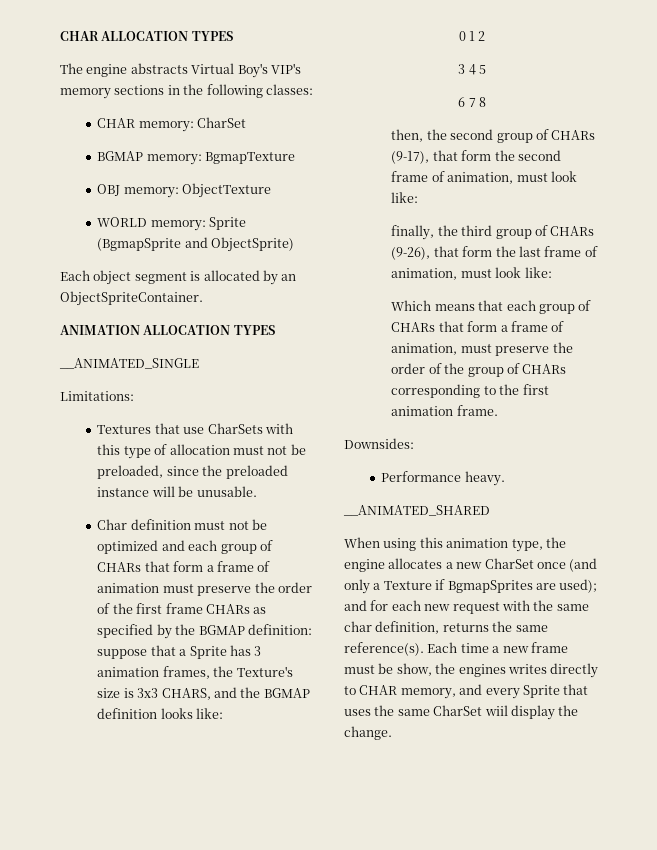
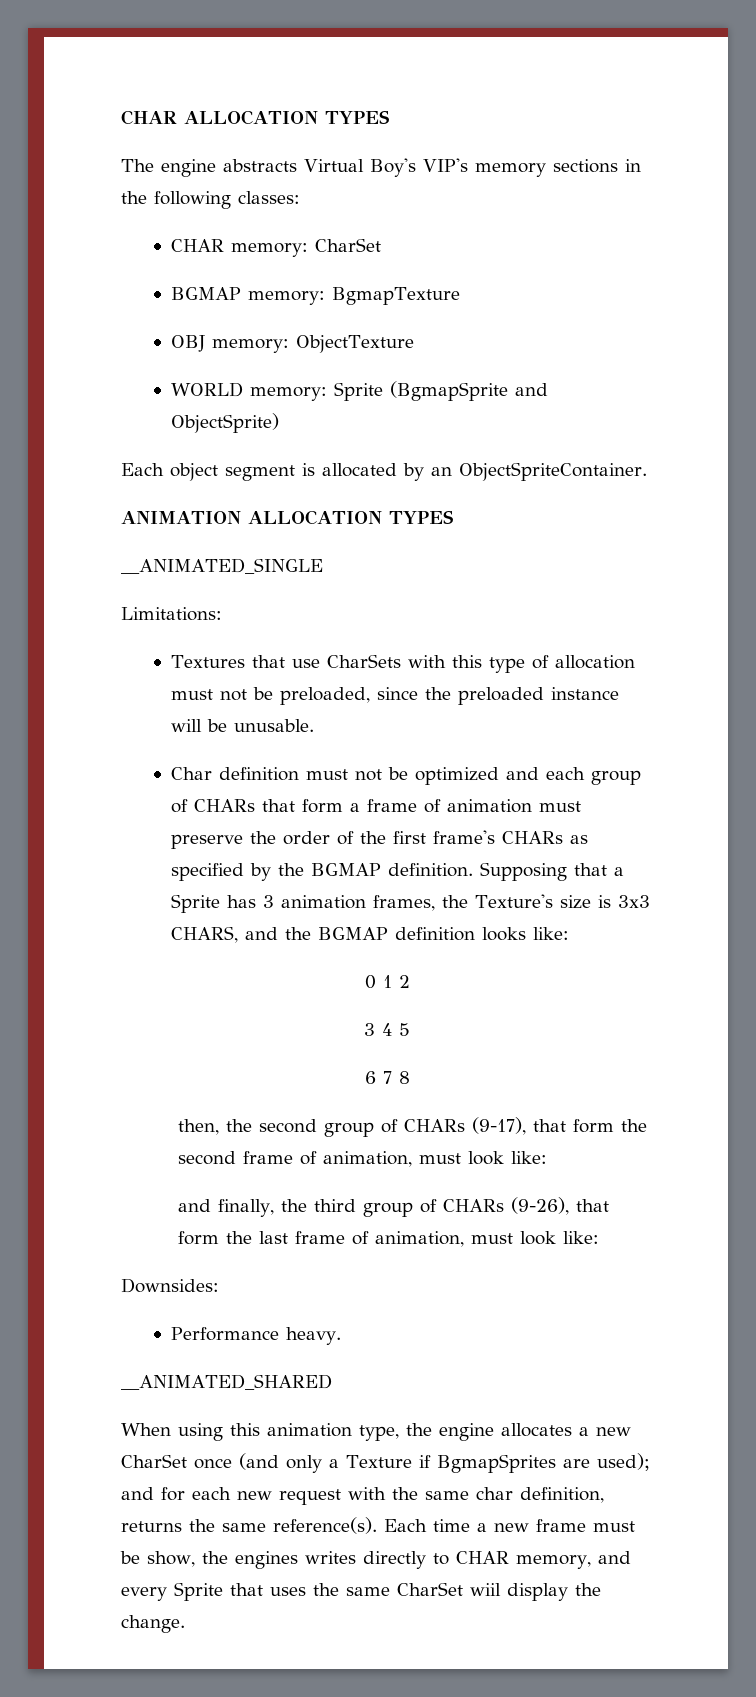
[165,603,203,614] frame -> [432,830,495,844] frame's
[247,624,312,635] [97,649,148,659] definition: suppose -> [387,862,567,881] definition. Supposing
(419, 197) none -> [178,1199,212,1212] and
[391,300,592,314] [391,321,565,332] [391,342,573,356] [391,363,567,377] [391,384,549,398] [391,405,498,416] // Which means that each group of CHARs that form a frame of animation, must preserve the order of the group of CHARs corresponding to the first animation frame. -> (600, 1237) none

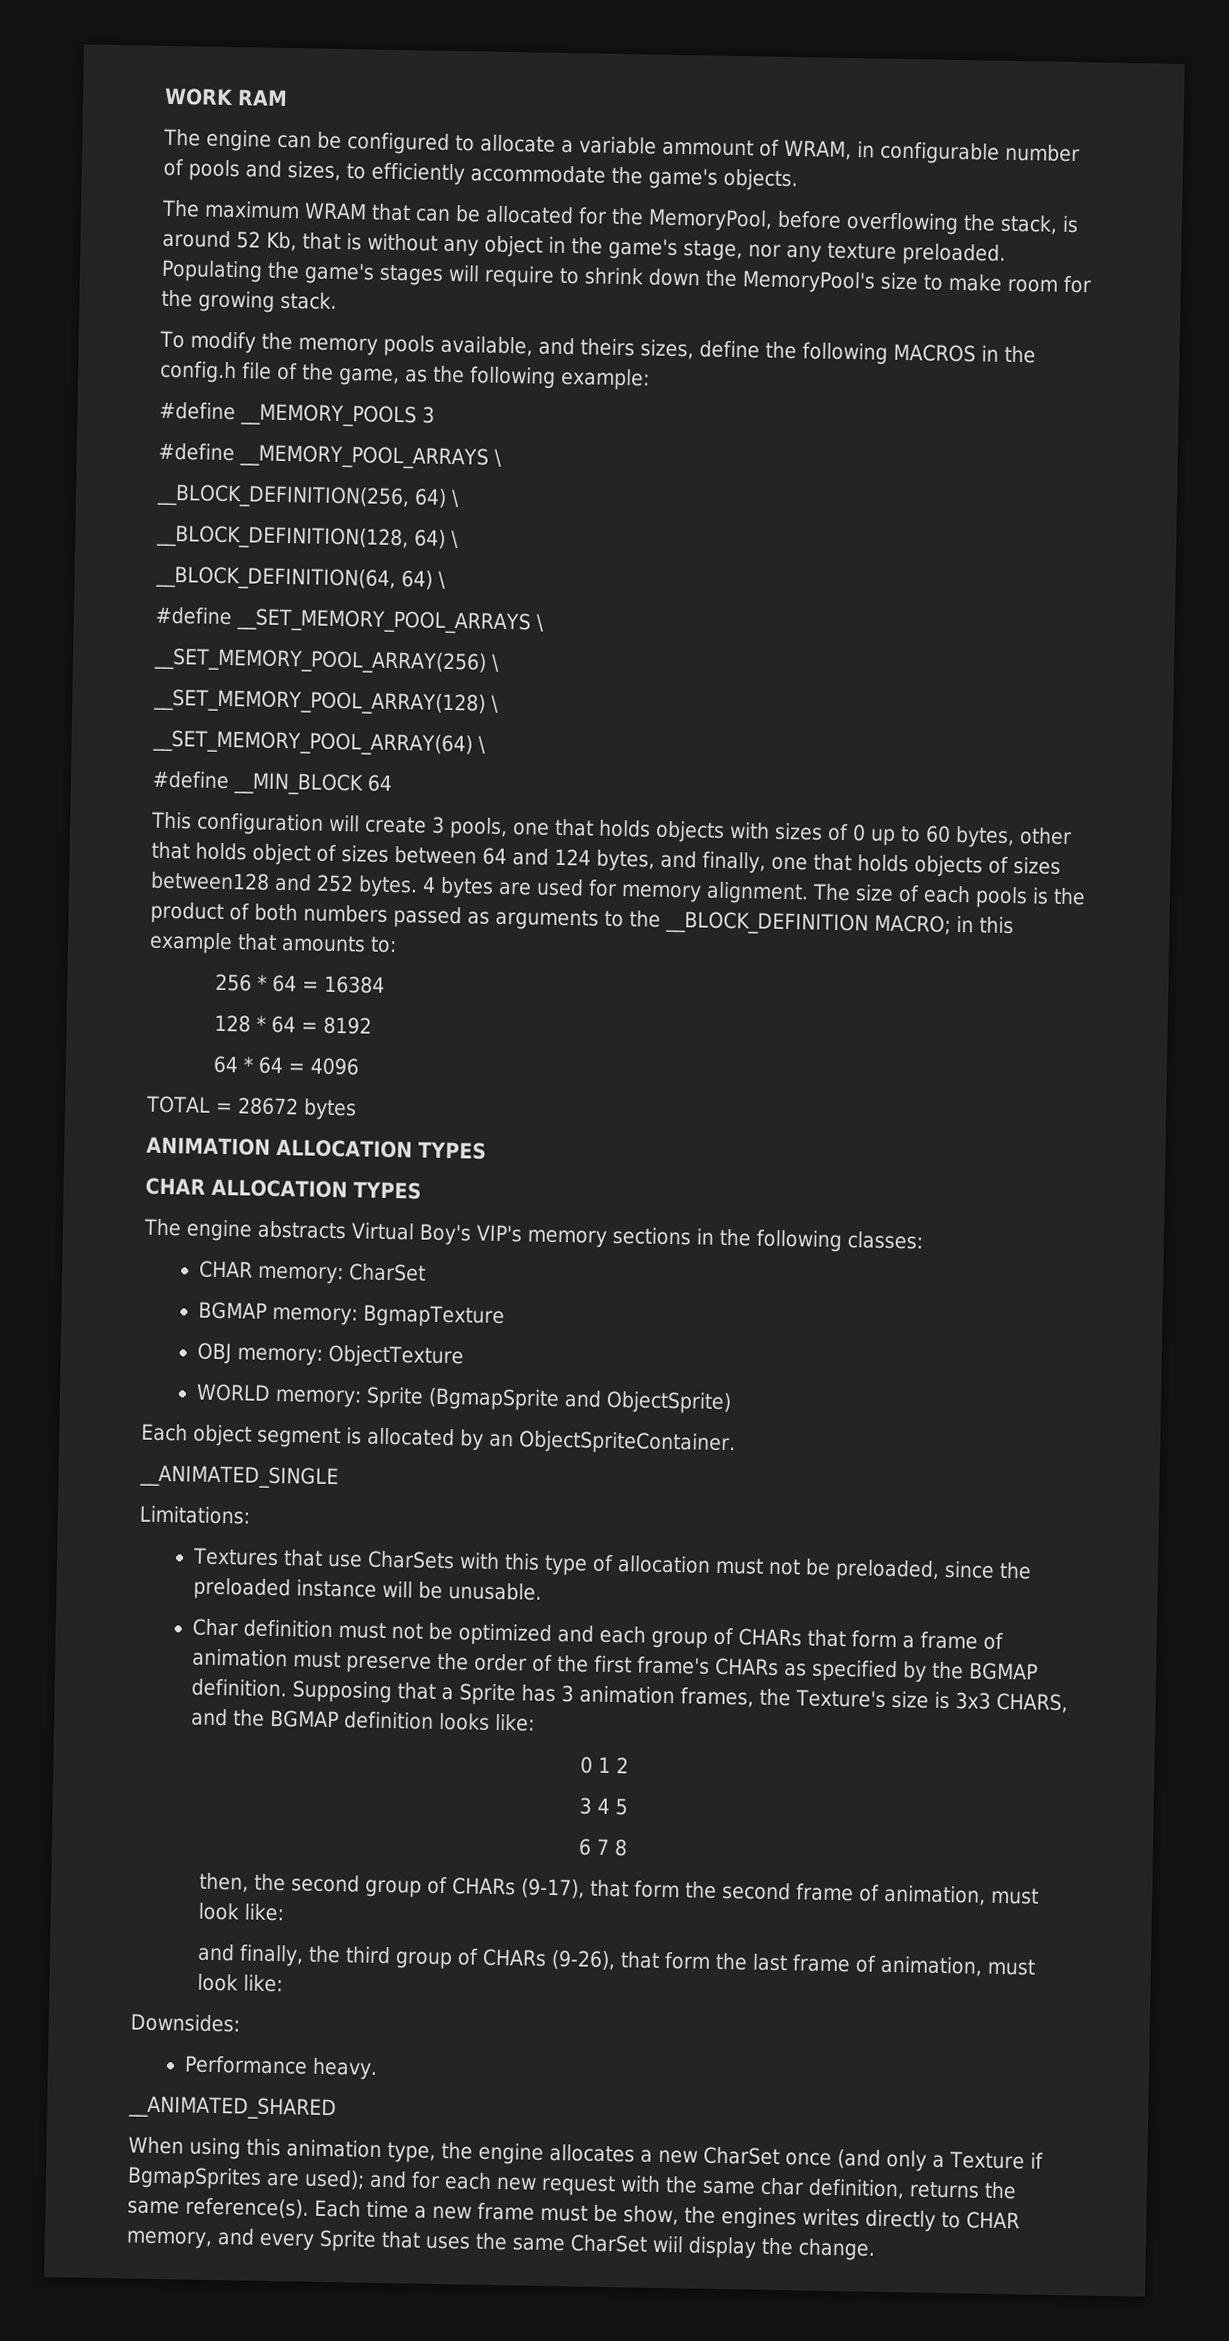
(121, 117) none -> [164,87,288,107] [163,128,1080,165] [163,158,798,192] [161,199,1079,235] [162,229,1006,266] [161,259,1091,294] [161,289,337,313] [159,330,1036,365] [159,360,650,391] [159,401,435,428] [158,442,502,470] [156,483,460,510] [156,524,459,551] [155,565,446,592] [155,606,544,635] [153,647,500,675] [153,688,499,716] [152,729,486,757] [152,770,393,796] [151,811,1072,849] [151,841,1061,878] [150,871,1086,909] [150,901,1014,936] [149,931,397,955] [214,973,385,994] [213,1014,372,1035] [212,1055,359,1076] [145,1095,357,1121] [146,1136,487,1160] WORK RAM // The engine can be configured to allocate a variable ammount of WRAM, in configurable number of pools and sizes, to efficiently accommodate the game's objects. // The maximum WRAM that can be allocated for the MemoryPool, before overflowing the stack, is around 52 Kb, that is without any object in the game's stage, nor any texture preloaded. Populating the game's stages will require to shrink down the MemoryPool's size to make room for the growing stack. // To modify the memory pools available, and theirs sizes, define the following MACROS in the config.h file of the game, as the following example: // #define __MEMORY_POOLS 3 // #define __MEMORY_POOL_ARRAYS \ // __BLOCK_DEFINITION(256, 64) \ // __BLOCK_DEFINITION(128, 64) \ // __BLOCK_DEFINITION(64, 64) \ // #define __SET_MEMORY_POOL_ARRAYS \ // __SET_MEMORY_POOL_ARRAY(256) \ // __SET_MEMORY_POOL_ARRAY(128) \ // __SET_MEMORY_POOL_ARRAY(64) \ // #define __MIN_BLOCK 64 // This configuration will create 3 pools, one that holds objects with sizes of 0 up to 60 bytes, other that holds object of sizes between 64 and 124 bytes, and finally, one that holds objects of sizes between128 and 252 bytes. 4 bytes are used for memory alignment. The size of each pools is the product of both numbers passed as arguments to the __BLOCK_DEFINITION MACRO; in this example that amounts to: // 256 * 64 = 16384 // 128 * 64 = 8192 // 64 * 64 = 4096 // TOTAL = 28672 bytes // ANIMATION ALLOCATION TYPES //
[121,510,454,525] // ANIMATION ALLOCATION TYPES -> (736, 1443) none

